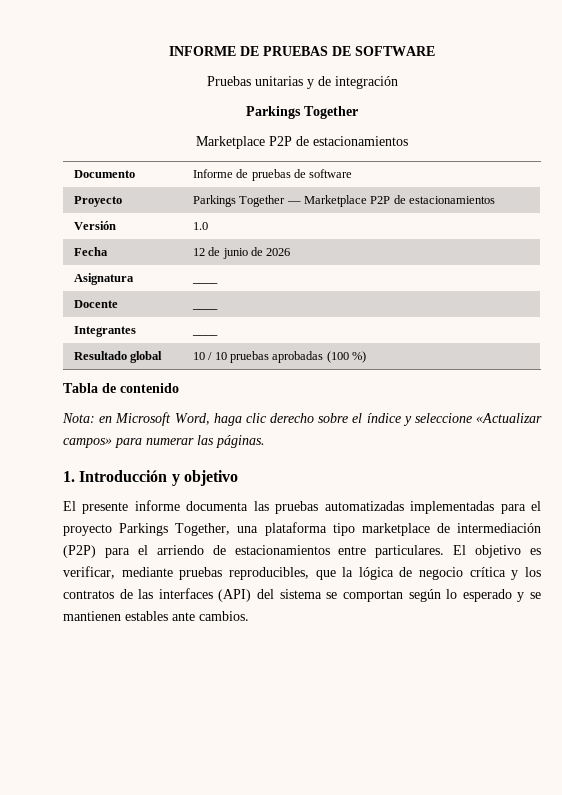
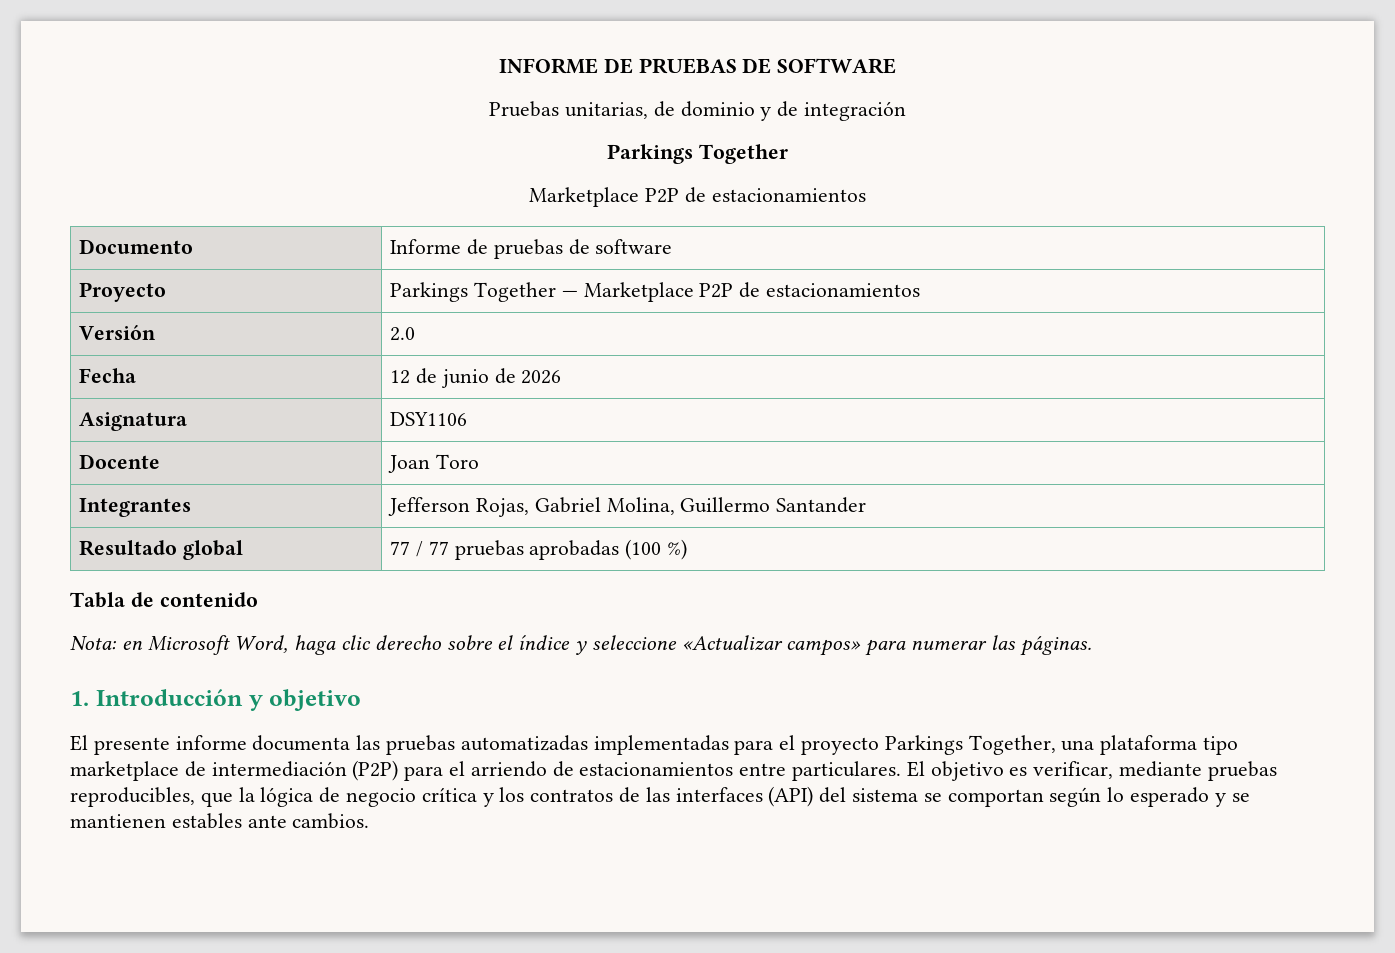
[254,76,303,86] unitarias -> [564,101,755,119] unitarias, de dominio
[192,222,208,230] 1.0 -> [390,327,416,341] 2.0
[191,282,218,284] ____ -> [390,412,468,426] DSY1106
[191,308,218,310] ____ -> [388,454,480,473] Joan Toro
[191,334,218,336] ____ -> [388,497,867,517] Jefferson Rojas, Gabriel Molina, Guillermo Santander
[192,352,227,360] 10 / 10 -> [390,541,449,557] 77 / 77

